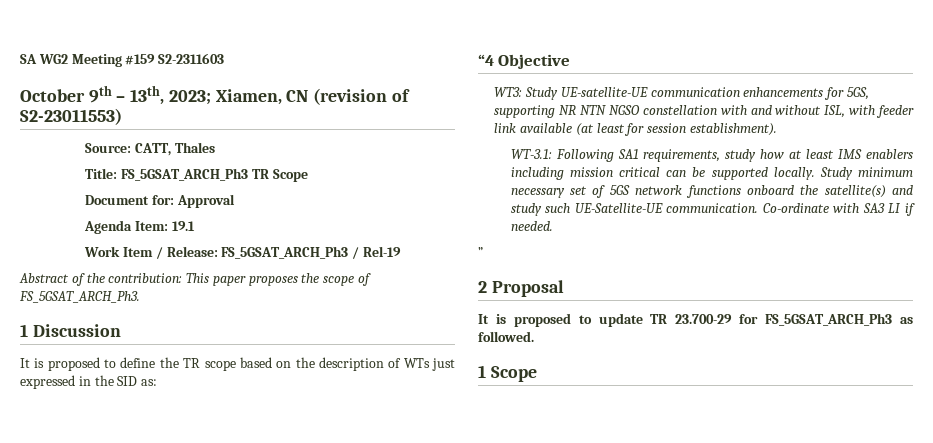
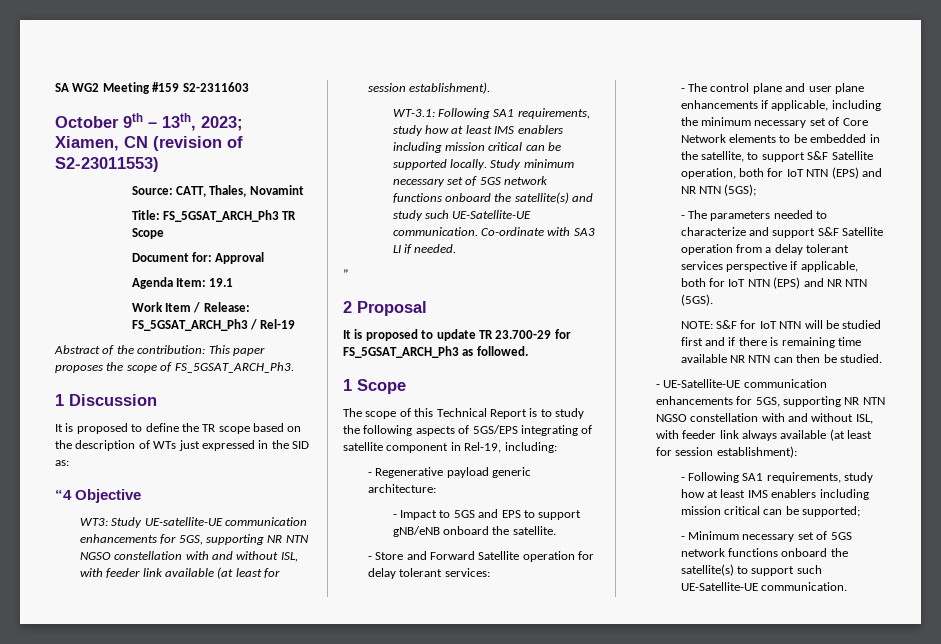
[174,142,215,153] Thales -> [209,185,304,197] Thales, Novamint
(537, 374) none -> [343,408,584,419] [343,425,593,436] [343,442,557,453] [367,467,531,478] [367,484,436,493] [392,509,582,520] [392,526,556,537] [367,551,595,562] [367,568,490,579] [680,83,864,94] [680,100,881,111] [680,117,868,128] [680,134,880,143] [680,151,873,162] [680,167,882,179] [680,184,757,196] [680,210,828,221] [680,227,884,238] [680,244,850,255] [680,261,858,272] [680,277,868,289] [680,294,713,306] [680,320,882,329] [680,337,861,348] [680,354,882,363] [655,379,827,388] [655,396,885,407] [655,413,873,424] [655,429,873,441] [655,446,797,458] [680,472,874,483] [680,489,869,500] [680,506,861,517] [680,531,852,542] [680,548,848,557] [680,564,822,576] [680,582,848,591] // The scope of this Technical Report is to study the following aspects of 5GS/EPS integrating of satellite component in Rel-19, including: // - Regenerative payload generic architecture: // - Impact to 5GS and EPS to support gNB/eNB onboard the satellite. // - Store and Forward Satellite operation for delay tolerant services: // - The control plane and user plane enhancements if applicable, including the minimum necessary set of Core Network elements to be embedded in the satellite, to support S&F Satellite operation, both for IoT NTN (EPS) and NR NTN (5GS); // - The parameters needed to characterize and support S&F Satellite operation from a delay tolerant services perspective if applicable, both for IoT NTN (EPS) and NR NTN (5GS). // NOTE: S&F for IoT NTN will be studied first and if there is remaining time available NR NTN can then be studied. // - UE-Satellite-UE communication enhancements for 5GS, supporting NR NTN NGSO constellation with and without ISL, with feeder link always available (at least for session establishment): // - Following SA1 requirements, study how at least IMS enablers including mission critical can be supported; // - Minimum necessary set of 5GS network functions onboard the satellite(s) to support such UE-Satellite-UE communication.

